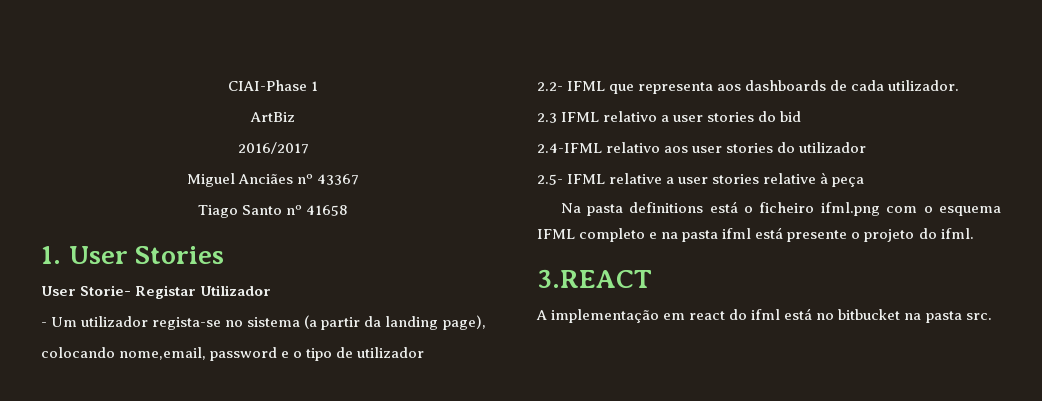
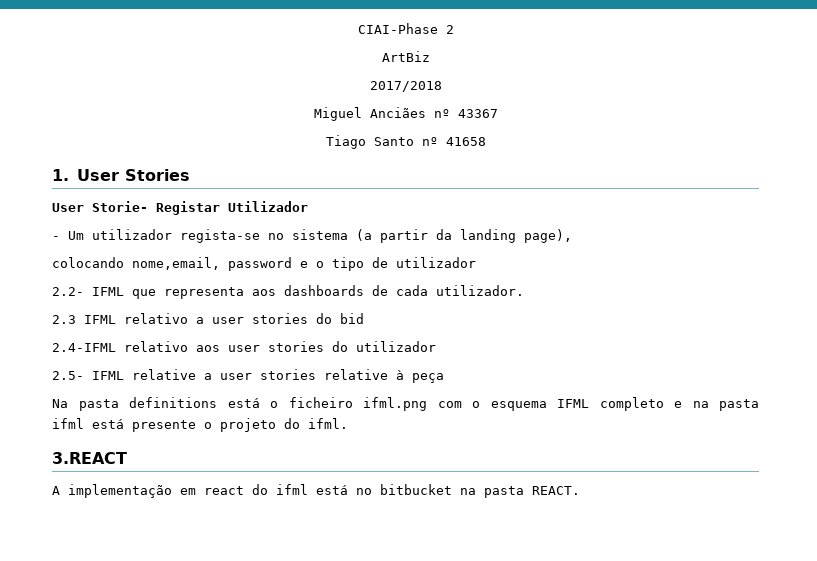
[311,81,319,91] 1 -> [445,25,454,34] 2
[237,142,309,154] 2016/2017 -> [369,81,442,92] 2017/2018
[965,313,992,320] src. -> [532,486,580,495] REACT.

